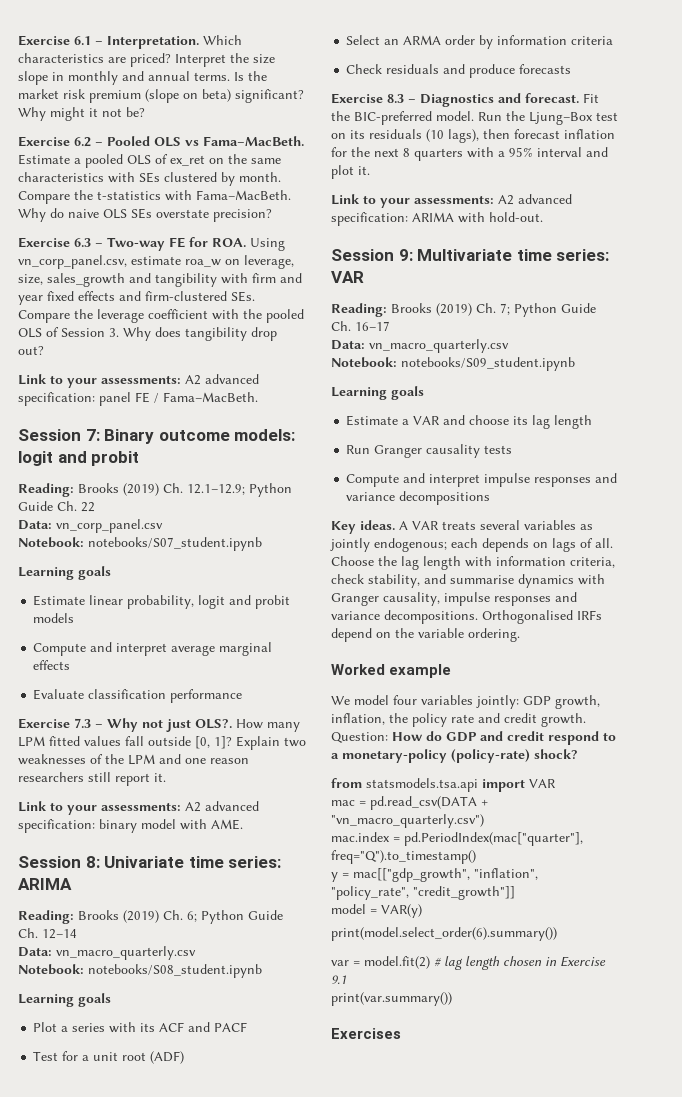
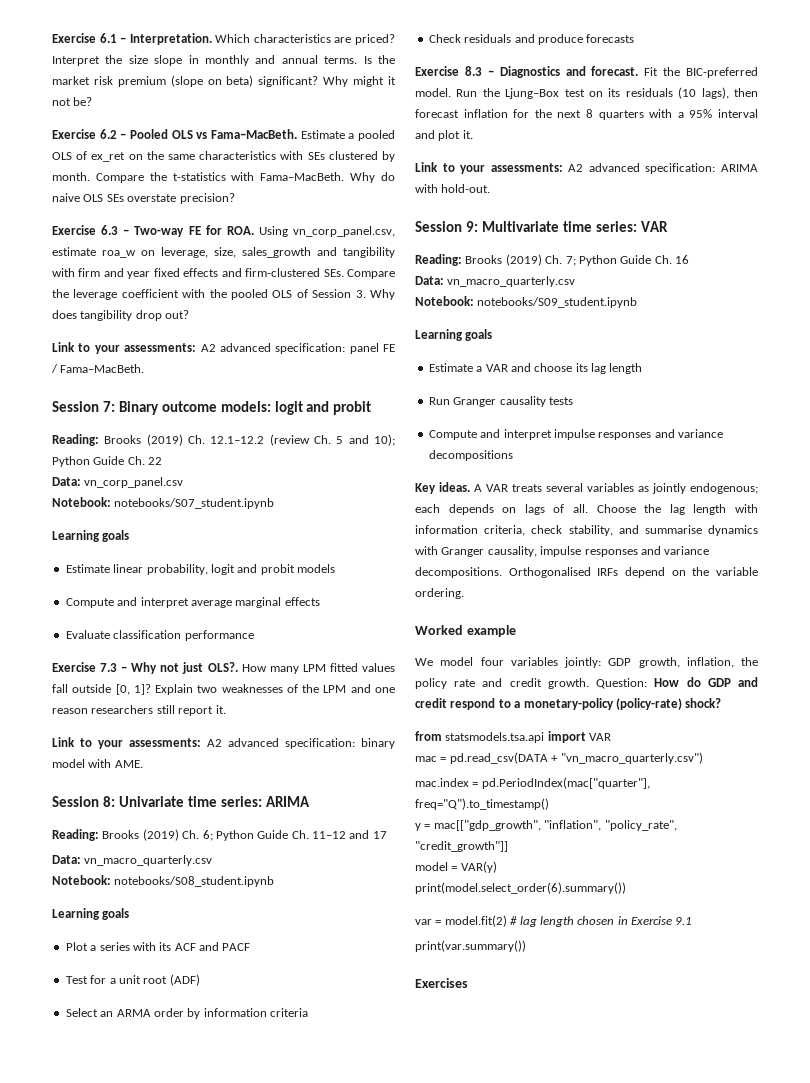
[187,484,245,495] 12.1–12.9; -> [210,434,395,446] 12.1–12.2 (review Ch. 5 and 10);
[42,929,77,939] 12–14 -> [312,830,387,839] 11–12 and 17
[355,321,390,331] 16–17 -> [675,255,689,264] 16

